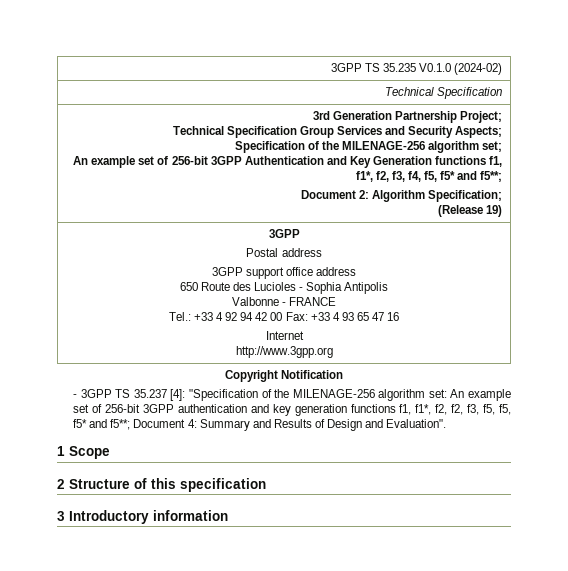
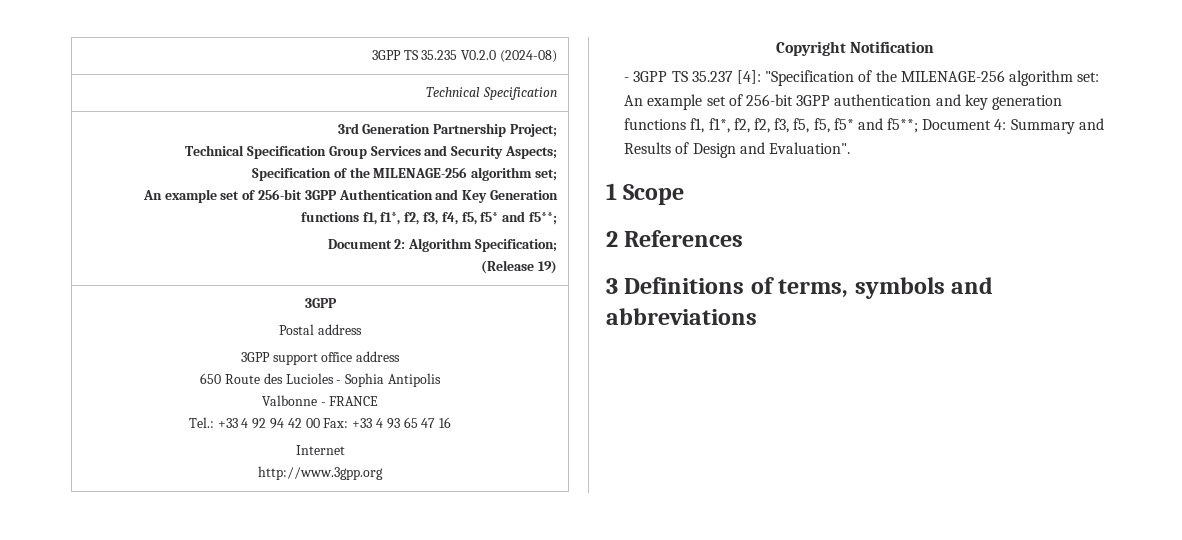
[419,63,503,75] V0.1.0 (2024-02) -> [461,50,557,63] V0.2.0 (2024-08)
[69,478,266,492] [57,510,228,524] Structure of this specification // 3 Introductory information -> [624,230,744,247] [606,277,994,299] [606,308,757,325] References // 3 Definitions of terms, symbols and abbreviations

